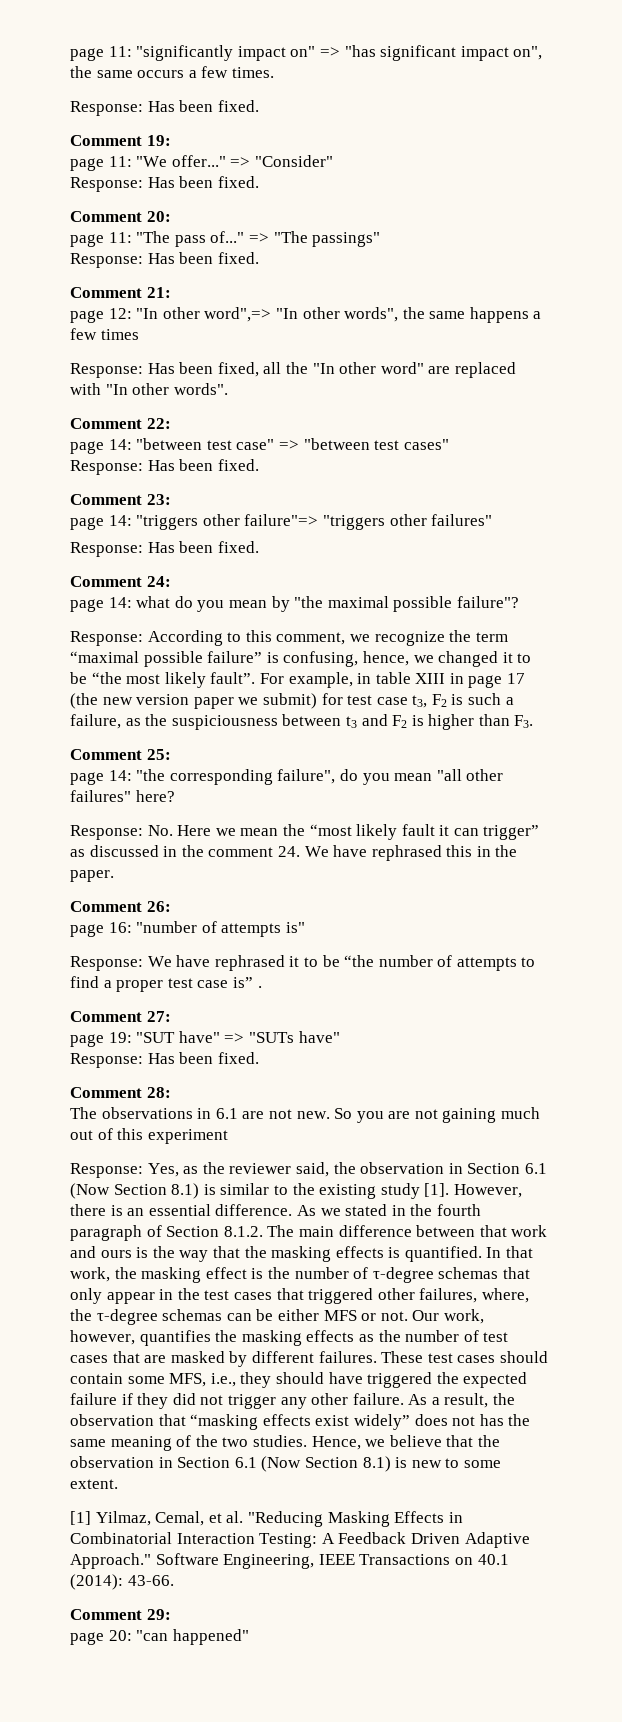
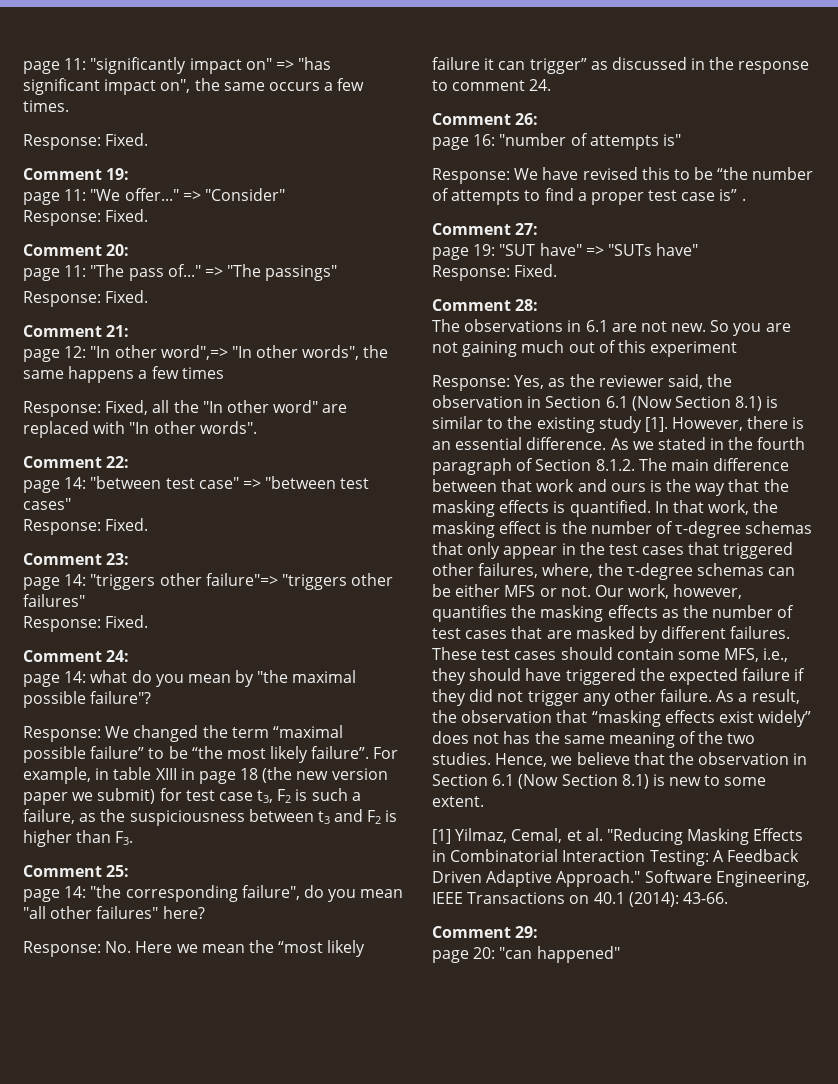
[147,100,259,112] Has been fixed. -> [105,133,149,146] Fixed.
[147,176,259,188] Has been fixed. -> [105,209,149,222] Fixed.
[147,252,259,264] Has been fixed. -> [105,290,149,303] Fixed.
[147,362,259,377] Has been fixed, -> [105,400,149,415] Fixed,
[147,459,259,471] Has been fixed. -> [105,518,149,531] Fixed.
[147,541,259,553] Has been fixed. -> [105,615,149,628] Fixed.
[147,630,445,646] According to this comment, we recognize -> [105,725,199,742] We changed
[266,651,513,667] is confusing, hence, we changed it -> (145, 752) none
[210,672,256,684] fault”. -> [311,746,370,759] failure”.
[507,673,526,684] 17 -> [240,768,259,780] 18
[401,824,435,836] fault -> [432,57,480,70] failure
(204, 851) none -> [738,61,810,74] [432,80,448,91] response to
[304,845,518,861] [70,870,114,882] We have rephrased this in the paper. -> (552, 85) none
[214,955,300,971] rephrased it -> [582,167,670,180] revised this
[147,1052,259,1064] Has been fixed. -> [514,264,558,277] Fixed.

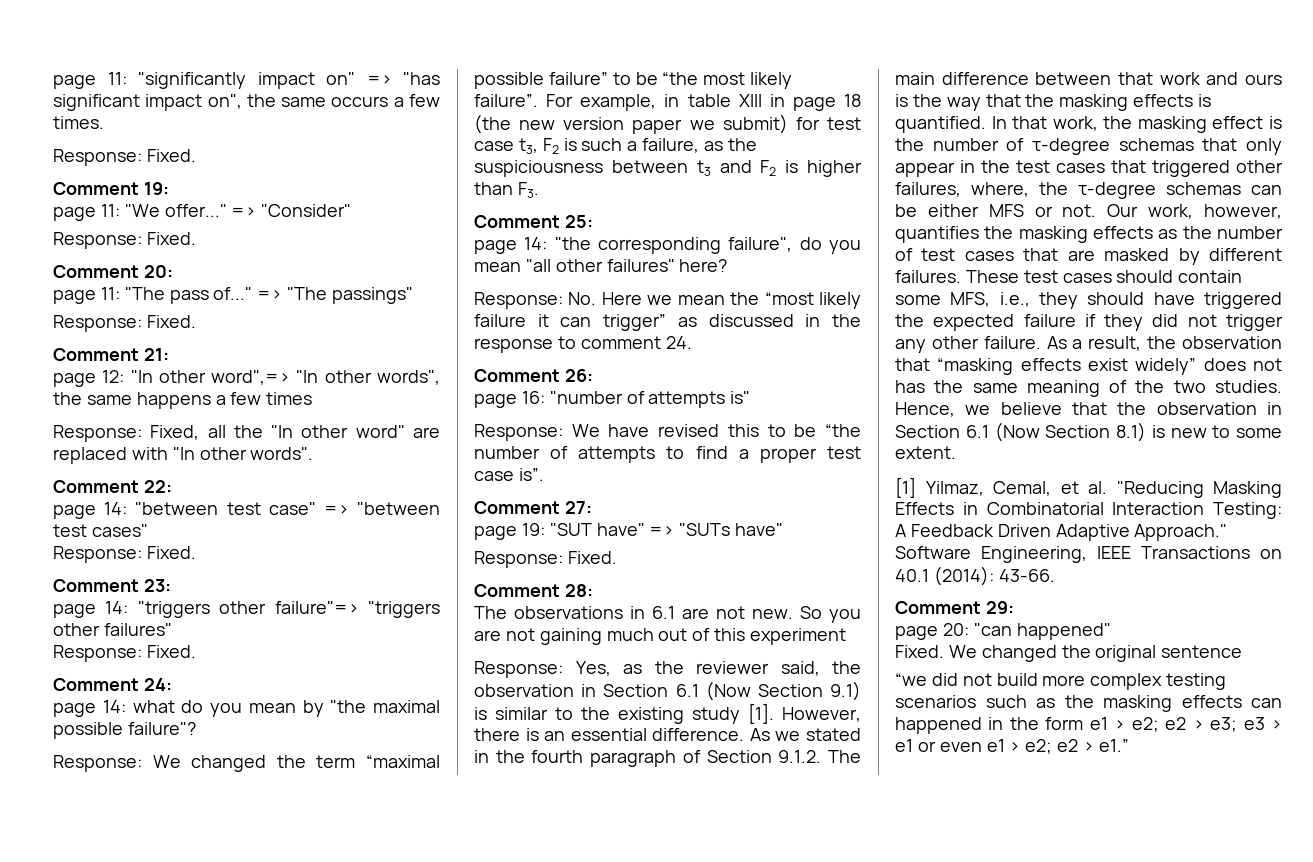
[719,189,746,201] is” . -> [518,468,544,481] is”.
[735,396,763,411] 8.1) -> [830,681,862,701] 9.1)
[595,459,635,471] 8.1.2. -> [778,750,822,763] 9.1.2.
(620, 954) none -> [895,645,1243,662] [895,673,1227,690] [895,695,1282,712] [895,717,1282,734] [895,739,1129,754] // Fixed. We changed the original sentence // “we did not build more complex testing scenarios such as the masking effects can happened in the form e1 > e2; e2 > e3; e3 > e1 or even e1 > e2; e2 > e1.”

